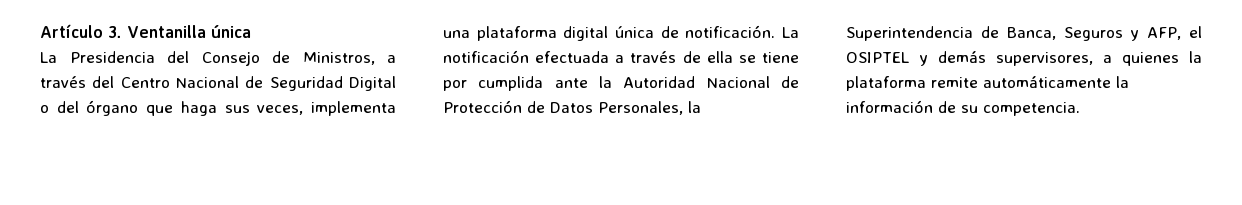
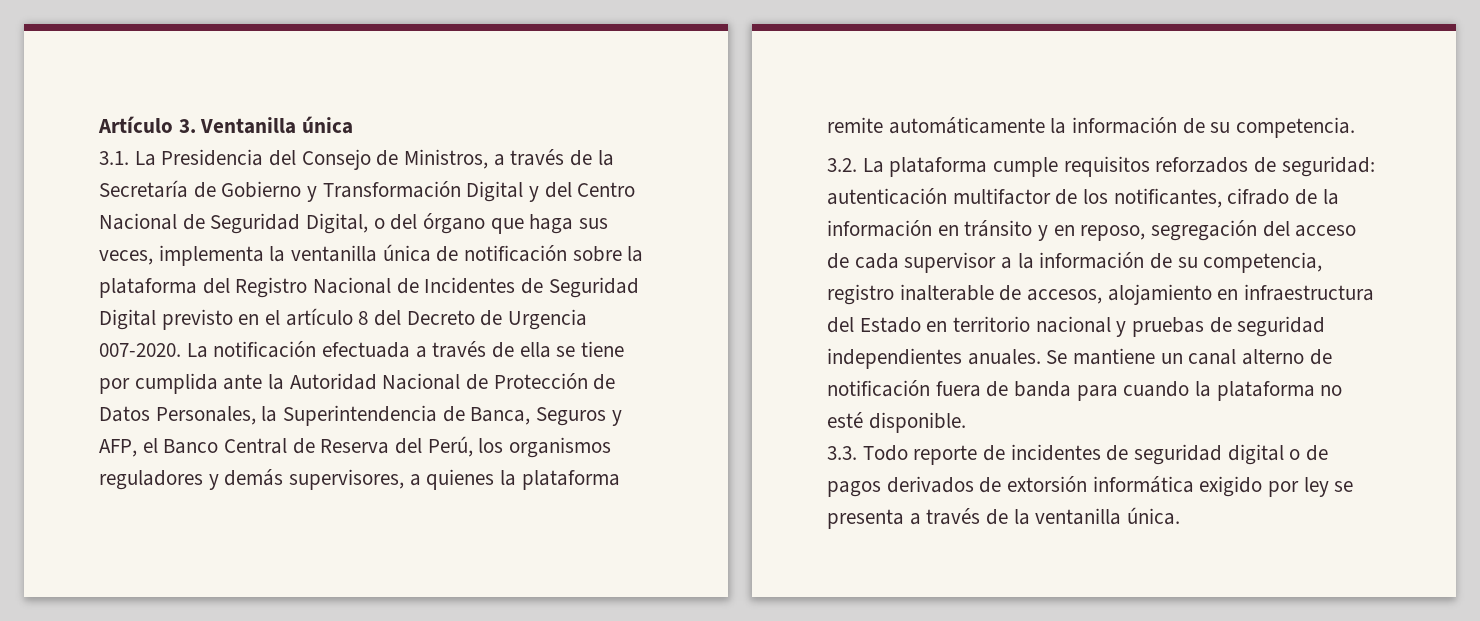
(251, 31) none -> [99,151,129,165] 3.1.
(86, 82) none -> [570,150,614,166] [99,180,540,202] de la Secretaría de Gobierno y Transformación Digital y
[349,76,397,91] Digital -> [306,213,369,234] Digital,
[443,25,776,41] una plataforma digital única de notificación. -> [269,244,644,262] [99,277,639,298] [99,308,588,330] [99,343,181,357] la ventanilla única de notificación sobre la plataforma del Registro Nacional de Incidentes de Seguridad Digital previsto en el artículo 8 del Decreto de Urgencia 007-2020.
[846,52,909,63] OSIPTEL -> [163,436,612,458] [99,470,203,490] Banco Central de Reserva del Perú, los organismos reguladores
(1080, 109) none -> [827,156,1375,177] [827,188,1339,208] [827,220,1357,241] [827,252,1323,273] [827,284,1375,305] [827,316,1326,337] [827,348,1332,369] [827,380,1343,401] [827,412,966,433] [827,444,1329,465] [827,476,1354,497] [827,507,1181,529] // 3.2. La plataforma cumple requisitos reforzados de seguridad: autenticación multifactor de los notificantes, cifrado de la información en tránsito y en reposo, segregación del acceso de cada supervisor a la información de su competencia, registro inalterable de accesos, alojamiento en infraestructura del Estado en territorio nacional y pruebas de seguridad independientes anuales. Se mantiene un canal alterno de notificación fuera de banda para cuando la plataforma no esté disponible. // 3.3. Todo reporte de incidentes de seguridad digital o de pagos derivados de extorsión informática exigido por ley se presenta a través de la ventanilla única.

